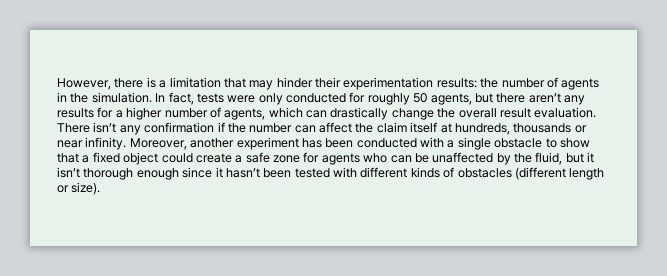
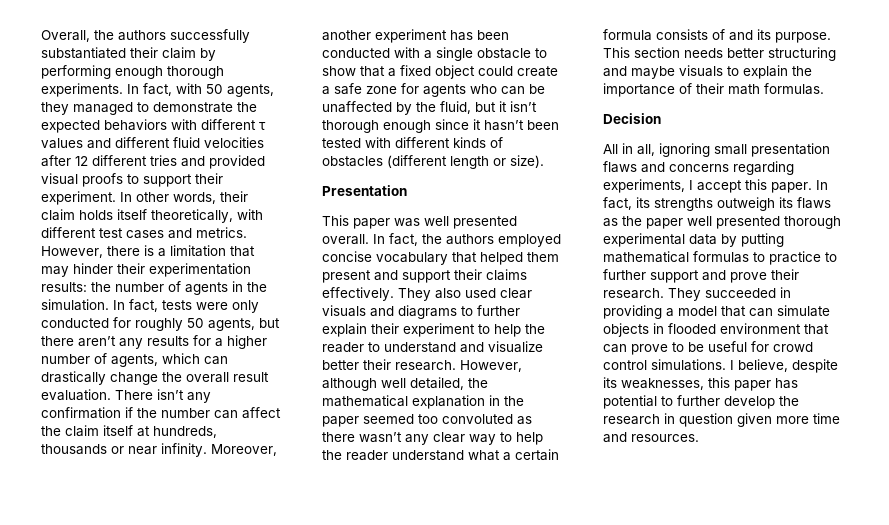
(57, 84) none -> [41,29,250,43] [41,47,216,61] [41,65,224,79] [41,83,274,97] [41,102,257,115] [41,119,266,133] [41,137,264,149] [41,155,265,169] [41,173,223,187] [41,191,248,205] [41,209,263,223] [41,227,247,239] Overall, the authors successfully substantiated their claim by performing enough thorough experiments. In fact, with 50 agents, they managed to demonstrate the expected behaviors with different τ values and different fluid velocities after 12 different tries and provided visual proofs to support their experiment. In other words, their claim holds itself theoretically, with different test cases and metrics.
(101, 188) none -> [322,185,407,196] [322,215,517,229] [322,233,561,247] [322,251,559,265] [322,269,527,283] [322,287,532,301] [322,305,520,319] [322,323,545,337] [322,341,543,353] [322,359,522,372] [322,377,488,391] [322,395,524,409] [322,414,532,427] [322,432,543,445] [322,449,559,461] [603,29,831,43] [603,47,836,61] [603,65,812,79] [603,83,824,97] [603,113,661,124] [603,143,830,157] [603,161,794,175] [603,179,828,193] [603,197,831,211] [603,216,841,229] [603,233,784,247] [603,251,837,265] [603,269,799,283] [603,287,791,301] [603,305,830,319] [603,323,829,337] [603,341,813,355] [603,359,838,373] [603,377,798,391] [603,395,799,409] [603,413,840,427] [603,432,699,443] // Presentation // This paper was well presented overall. In fact, the authors employed concise vocabulary that helped them present and support their claims effectively. They also used clear visuals and diagrams to further explain their experiment to help the reader to understand and visualize better their research. However, although well detailed, the mathematical explanation in the paper seemed too convoluted as there wasn’t any clear way to help the reader understand what a certain formula consists of and its purpose. This section needs better structuring and maybe visuals to explain the importance of their math formulas. // Decision // All in all, ignoring small presentation flaws and concerns regarding experiments, I accept this paper. In fact, its strengths outweigh its flaws as the paper well presented thorough experimental data by putting mathematical formulas to practice to further support and prove their research. They succeeded in providing a model that can simulate objects in flooded environment that can prove to be useful for crowd control simulations. I believe, despite its weaknesses, this paper has potential to further develop the research in question given more time and resources.

